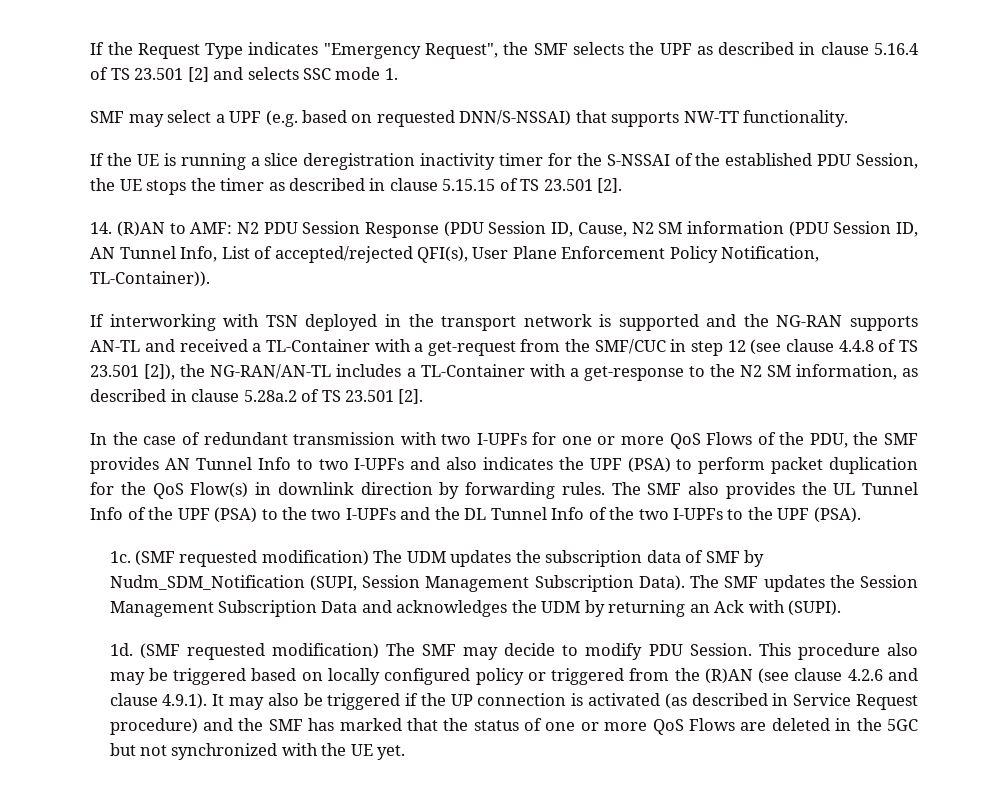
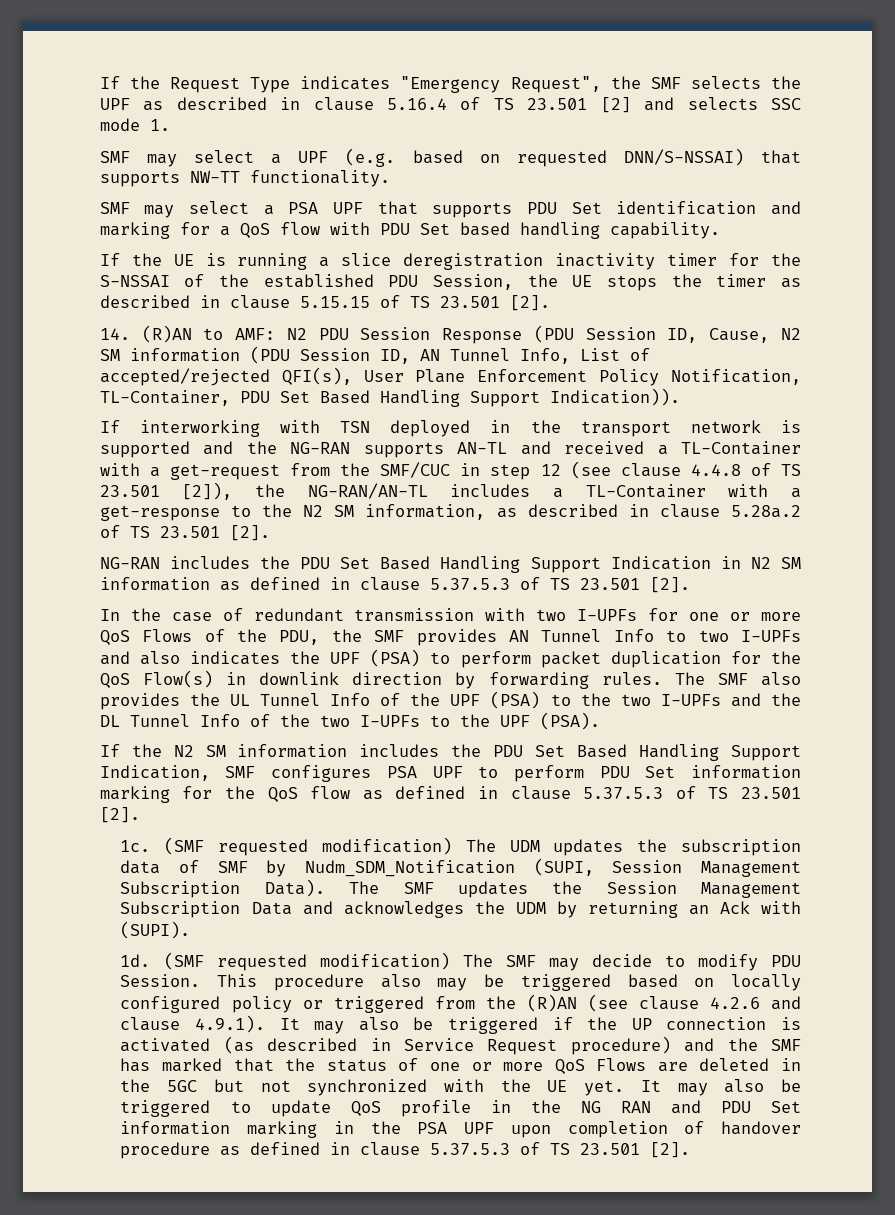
(849, 118) none -> [99,201,802,218] [99,222,720,239] // SMF may select a PSA UPF that supports PDU Set identification and marking for a QoS flow with PDU Set based handling capability.
[90,271,211,287] TL-Container)). -> [99,388,680,407] TL-Container, PDU Set Based Handling Support Indication)).
(424, 396) none -> [99,556,801,573] [99,577,690,593] // NG-RAN includes the PDU Set Based Handling Support Indication in N2 SM information as defined in clause 5.37.5.3 of TS 23.501 [2].
(861, 515) none -> [99,744,801,761] [99,765,802,782] [99,786,802,803] [99,807,140,823] // If the N2 SM information includes the PDU Set Based Handling Support Indication, SMF configures PSA UPF to perform PDU Set information marking for the QoS flow as defined in clause 5.37.5.3 of TS 23.501 [2].
(406, 752) none -> [640,1079,802,1096] [120,1100,802,1117] [120,1121,802,1138] [120,1142,691,1159] It may also be triggered to update QoS profile in the NG RAN and PDU Set information marking in the PSA UPF upon completion of handover procedure as defined in clause 5.37.5.3 of TS 23.501 [2].

